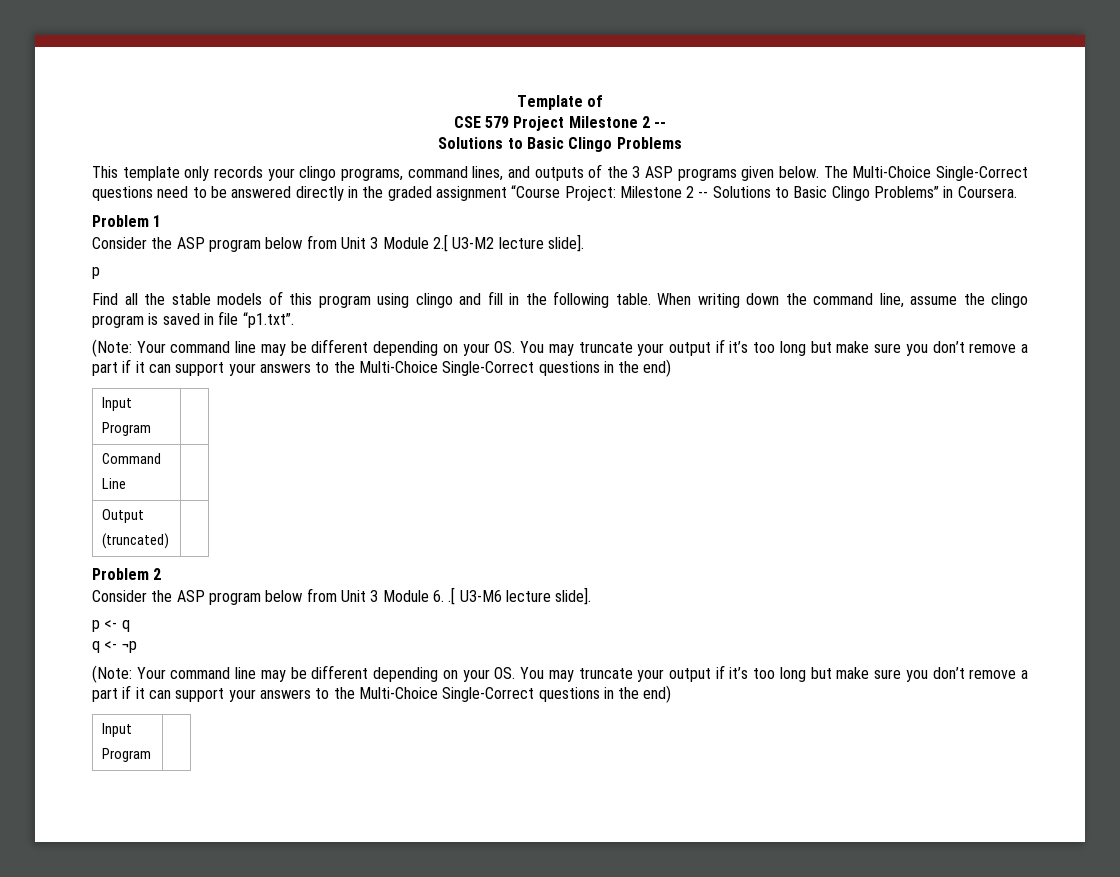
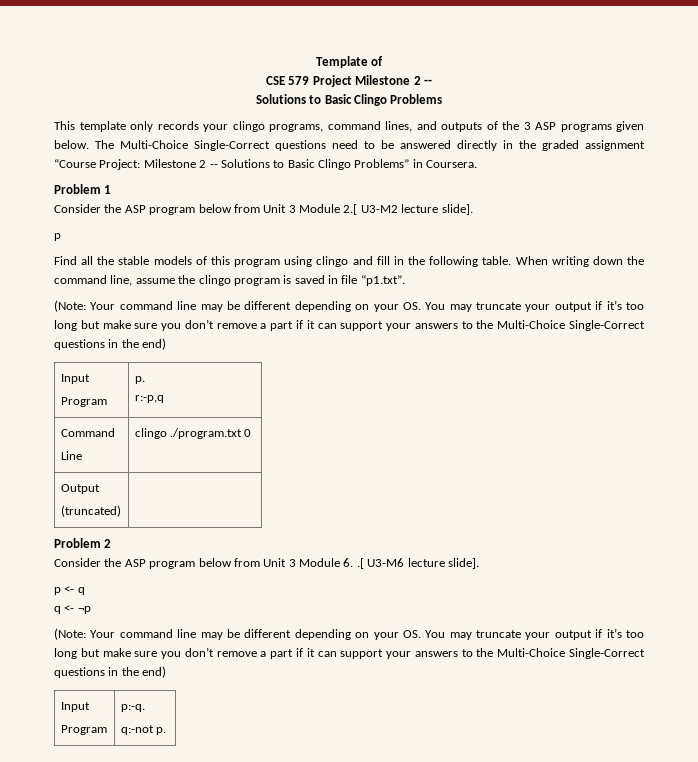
(152, 429) none -> [134,376,145,384] [134,395,164,403] p. // r:-p,q
(127, 483) none -> [134,428,252,439] clingo ./program.txt 0
(152, 755) none -> [120,704,145,712] [120,725,167,735] p:-q. // q:-not p.

